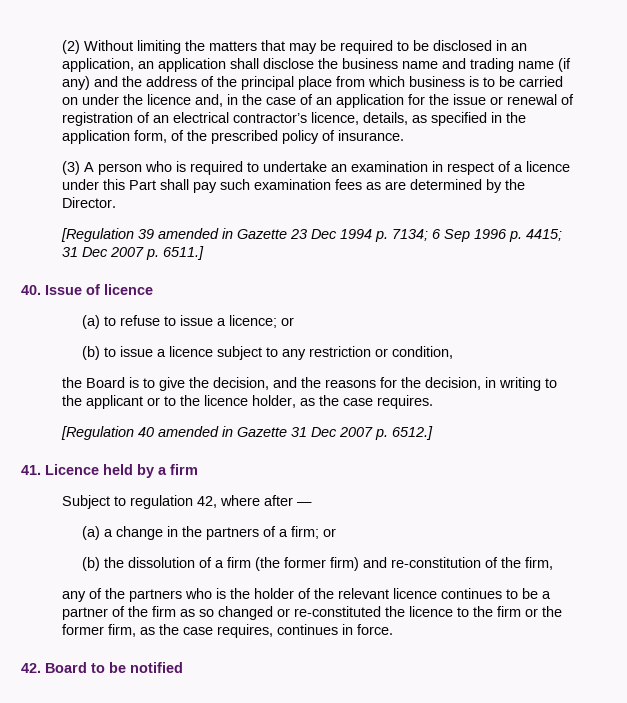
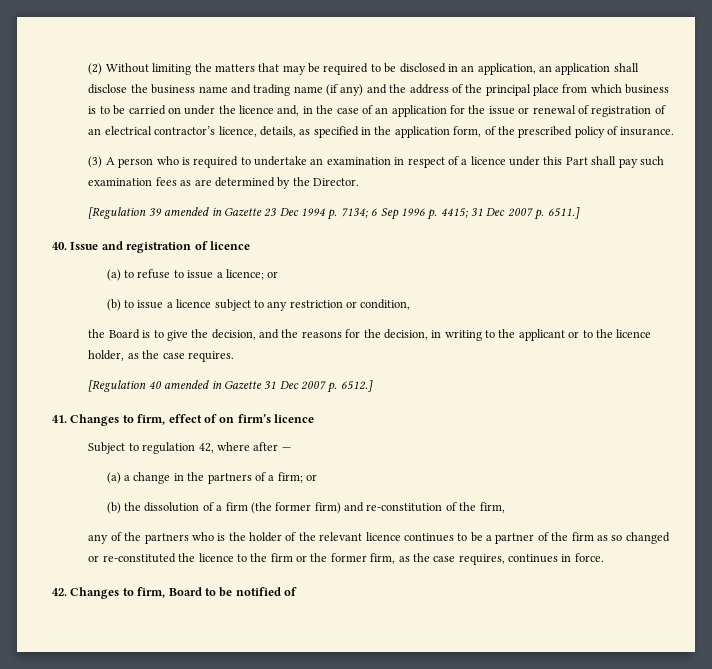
(82, 290) none -> [101,241,192,253] and registration
[45,464,198,478] Licence held by a firm -> [70,414,314,426] Changes to firm, effect of on firm’s licence
(41, 668) none -> [70,587,166,599] Changes to firm,
(183, 667) none -> [284,587,297,596] of

